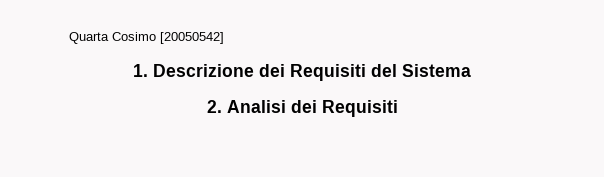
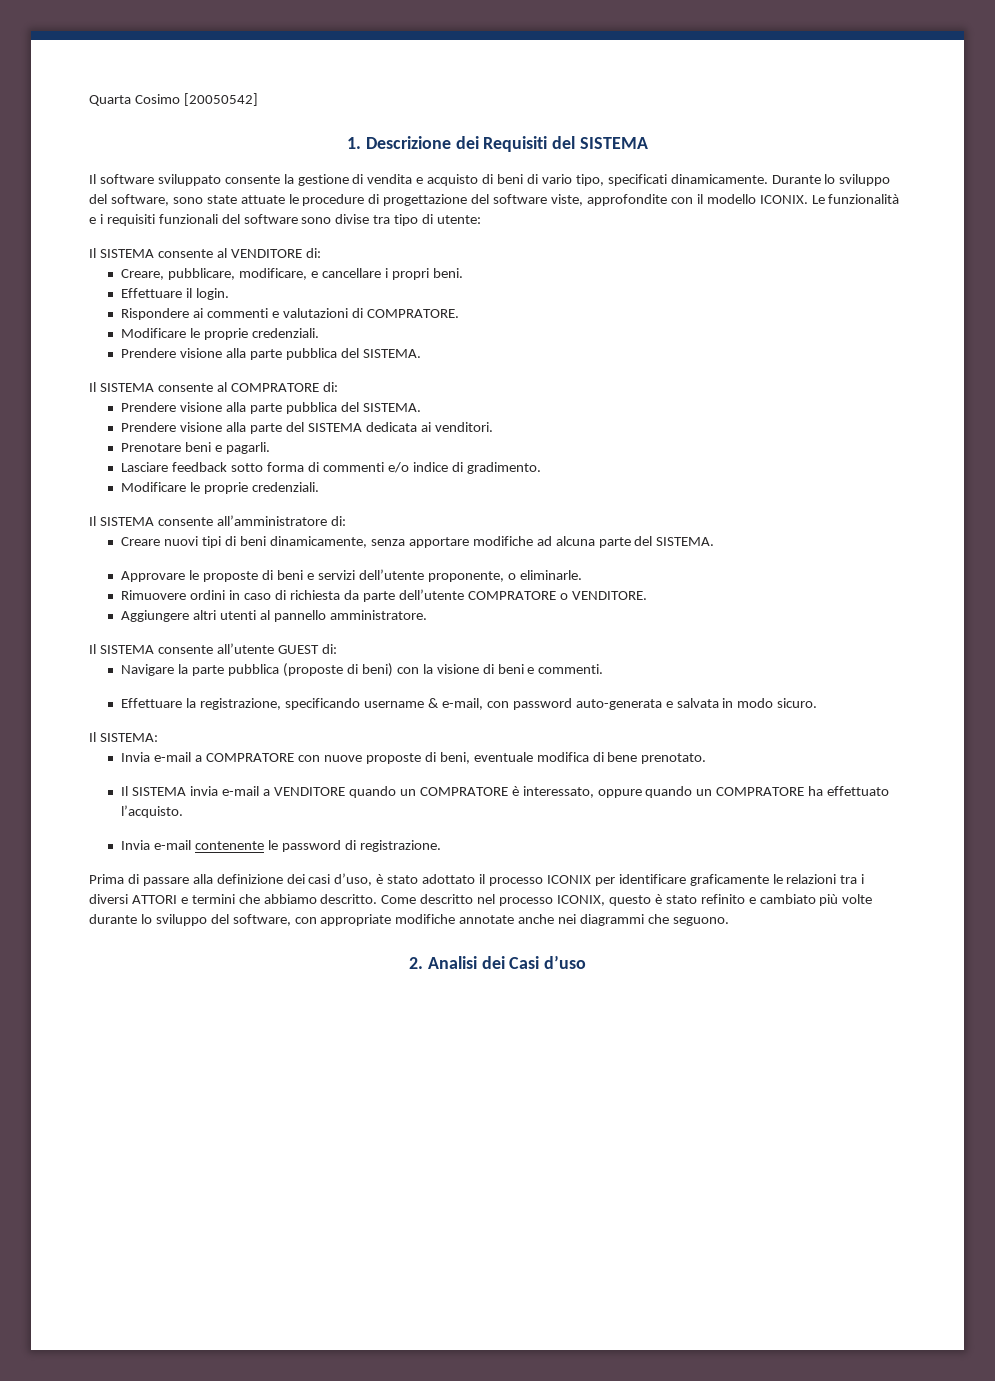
[402,64,471,77] Sistema -> [580,137,649,149] [89,174,891,186] [89,194,900,206] [89,214,482,226] [89,248,321,258] [121,268,463,280] [121,288,230,300] [121,308,459,320] [121,328,320,340] [121,348,421,360] [89,382,338,392] [121,402,421,414] [121,422,493,434] [121,442,271,454] [121,462,541,474] [121,482,320,494] [89,515,346,526] [121,536,715,548] [121,569,582,582] [121,589,647,602] [121,610,428,622] [89,643,337,654] [121,663,604,677] [121,698,818,710] [89,732,158,742] [121,752,707,764] [121,786,890,798] [121,805,184,818] [121,840,441,852] [89,873,865,886] [89,894,873,906] [89,914,729,926] SISTEMA // Il software sviluppato consente la gestione di vendita e acquisto di beni di vario tipo, specificati dinamicamente. Durante lo sviluppo del software, sono state attuate le procedure di progettazione del software viste, approfondite con il modello ICONIX. Le funzionalità e i requisiti funzionali del software sono divise tra tipo di utente: // Il SISTEMA consente al VENDITORE di: // Creare, pubblicare, modificare, e cancellare i propri beni. // Effettuare il login. // Rispondere ai commenti e valutazioni di COMPRATORE. // Modificare le proprie credenziali. // Prendere visione alla parte pubblica del SISTEMA. // Il SISTEMA consente al COMPRATORE di: // Prendere visione alla parte pubblica del SISTEMA. // Prendere visione alla parte del SISTEMA dedicata ai venditori. // Prenotare beni e pagarli. // Lasciare feedback sotto forma di commenti e/o indice di gradimento. // Modificare le proprie credenziali. // Il SISTEMA consente all’amministratore di: // Creare nuovi tipi di beni dinamicamente, senza apportare modifiche ad alcuna parte del SISTEMA. // Approvare le proposte di beni e servizi dell’utente proponente, o eliminarle. // Rimuovere ordini in caso di richiesta da parte dell’utente COMPRATORE o VENDITORE. // Aggiungere altri utenti al pannello amministratore. // Il SISTEMA consente all’utente GUEST di: // Navigare la parte pubblica (proposte di beni) con la visione di beni e commenti. // Effettuare la registrazione, specificando username & e-mail, con password auto-generata e salvata in modo sicuro. // Il SISTEMA: // Invia e-mail a COMPRATORE con nuove proposte di beni, eventuale modifica di bene prenotato. // Il SISTEMA invia e-mail a VENDITORE quando un COMPRATORE è interessato, oppure quando un COMPRATORE ha effettuato l’acquisto. // Invia e-mail contenente le password di registrazione. // Prima di passare alla definizione dei casi d’uso, è stato adottato il processo ICONIX per identificare graficamente le relazioni tra i diversi ATTORI e termini che abbiamo descritto. Come descritto nel processo ICONIX, questo è stato refinito e cambiato più volte durante lo sviluppo del software, con appropriate modifiche annotate anche nei diagrammi che seguono.
[321,100,398,117] Requisiti -> [509,955,587,969] Casi d’uso

